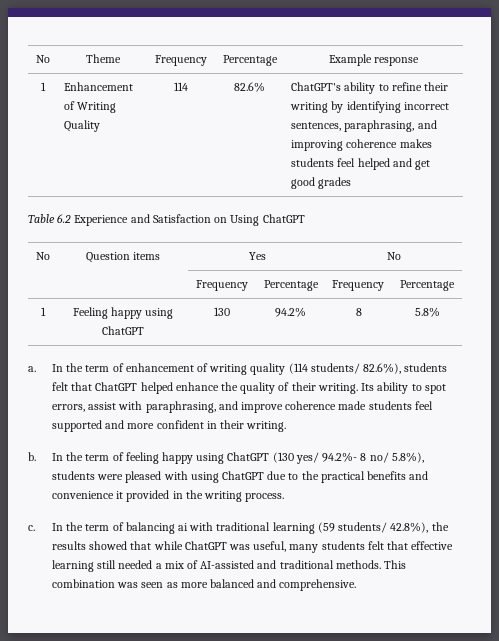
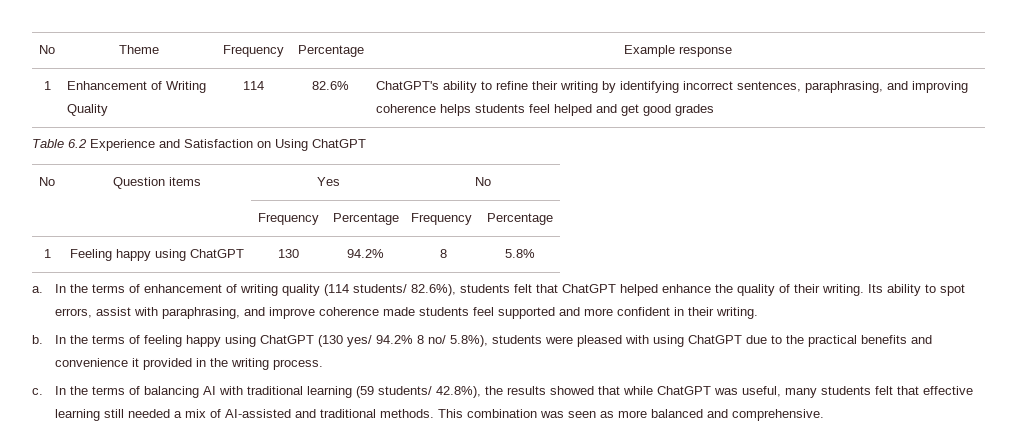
[399,139,432,148] makes -> [440,104,472,116] helps
[85,365,110,372] term -> [91,284,125,293] terms
[85,454,110,461] term -> [91,335,125,344] terms
[322,452,358,462] 94.2%- -> [375,335,413,344] 94.2%
[85,524,110,531] term -> [91,386,125,395] terms
[177,523,188,531] ai -> [202,386,216,395] AI

